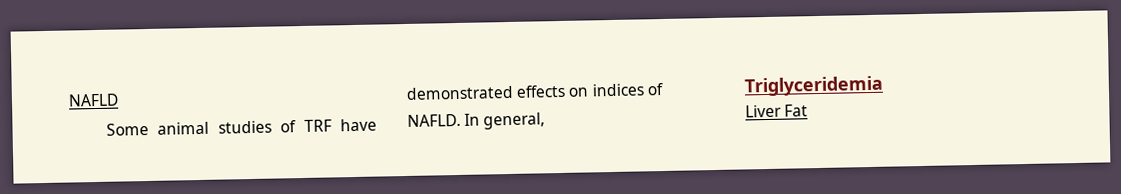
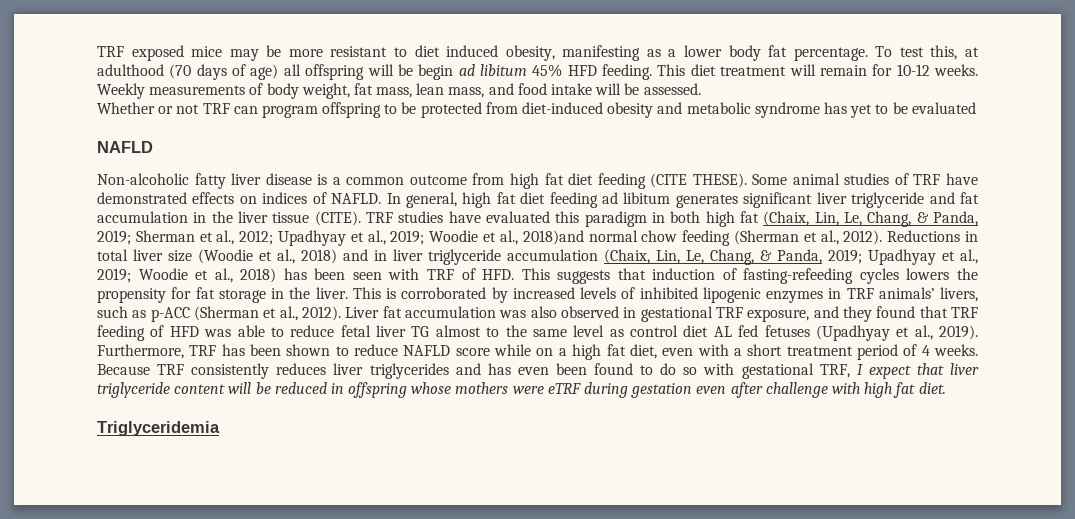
[68,93,119,107] NAFLD // -> [97,45,979,61] [97,64,979,80] [97,83,701,99] [97,102,976,118] [97,141,153,153] [97,173,747,189] TRF exposed mice may be more resistant to diet induced obesity, manifesting as a lower body fat percentage. To test this, at adulthood (70 days of age) all offspring will be begin ad libitum 45% HFD feeding. This diet treatment will remain for 10-12 weeks. Weekly measurements of body weight, fat mass, lean mass, and food intake will be assessed. // Whether or not TRF can program offspring to be protected from diet-induced obesity and metabolic syndrome has yet to be evaluated // NAFLD // Non-alcoholic fatty liver disease is a common outcome from high fat diet feeding (CITE THESE).
(546, 121) none -> [462,192,980,208] [97,211,979,227] [97,230,979,246] [97,249,978,265] [97,268,978,284] [97,287,978,303] [97,306,979,322] [97,325,978,341] [97,344,978,360] [97,363,980,379] [97,382,946,398] high fat diet feeding ad libitum generates significant liver triglyceride and fat accumulation in the liver tissue (CITE). TRF studies have evaluated this paradigm in both high fat (Chaix, Lin, Le, Chang, & Panda, 2019; Sherman et al., 2012; Upadhyay et al., 2019; Woodie et al., 2018)and normal chow feeding (Sherman et al., 2012). Reductions in total liver size (Woodie et al., 2018) and in liver triglyceride accumulation (Chaix, Lin, Le, Chang, & Panda, 2019; Upadhyay et al., 2019; Woodie et al., 2018) has been seen with TRF of HFD. This suggests that induction of fasting-refeeding cycles lowers the propensity for fat storage in the liver. This is corroborated by increased levels of inhibited lipogenic enzymes in TRF animals’ livers, such as p-ACC (Sherman et al., 2012). Liver fat accumulation was also observed in gestational TRF exposure, and they found that TRF feeding of HFD was able to reduce fetal liver TG almost to the same level as control diet AL fed fetuses (Upadhyay et al., 2019). Furthermore, TRF has been shown to reduce NAFLD score while on a high fat diet, even with a short treatment period of 4 weeks. Because TRF consistently reduces liver triglycerides and has even been found to do so with gestational TRF, I expect that liver triglyceride content will be reduced in offspring whose mothers were eTRF during gestation even after challenge with high fat diet.
[745,104,809,118] // Liver Fat -> (220, 428) none

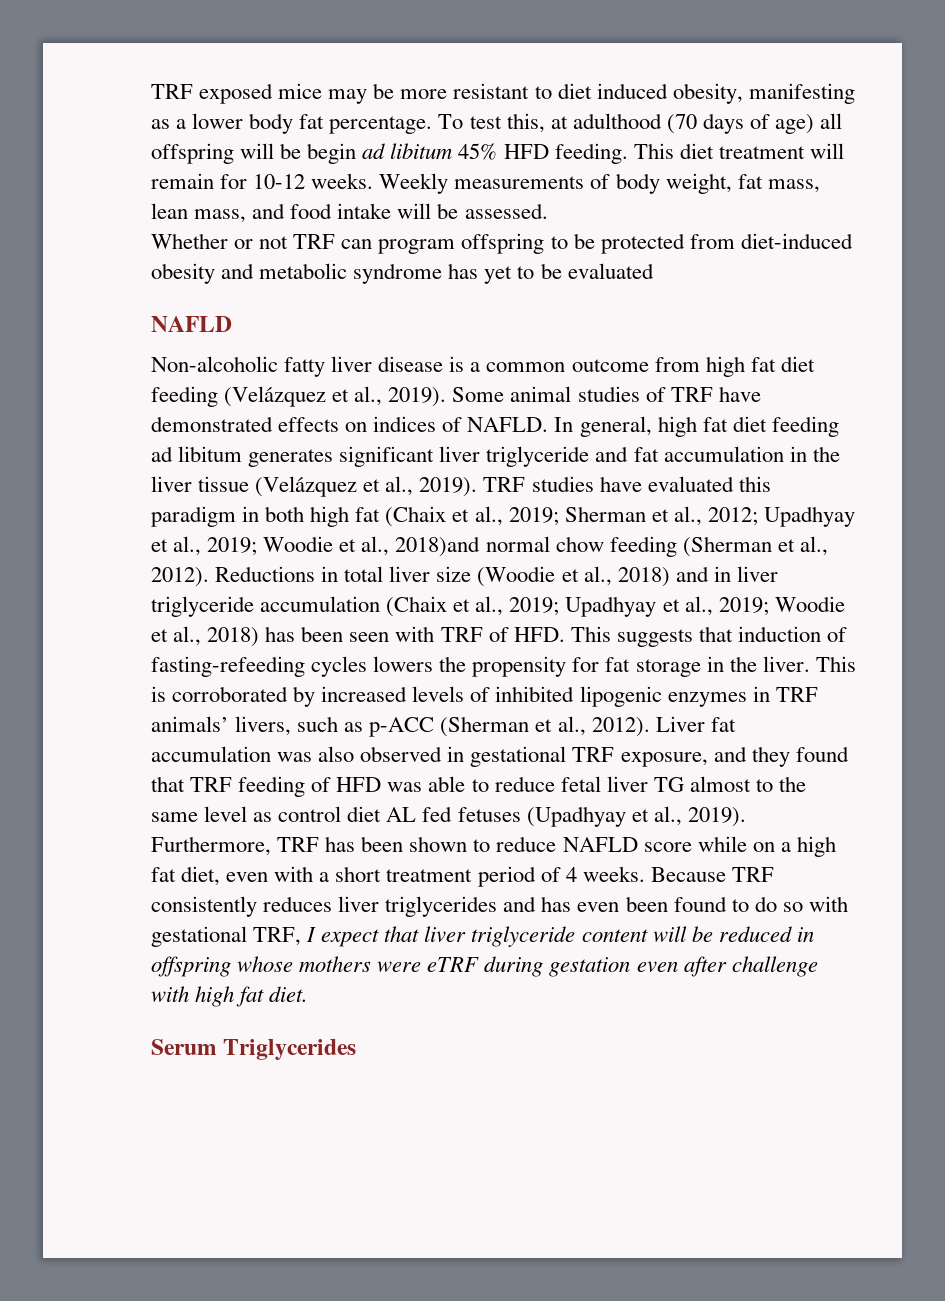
[650,173,747,188] (CITE THESE). -> [224,386,447,407] (Velázquez et al., 2019).
[314,211,361,226] (CITE). -> [255,476,478,497] (Velázquez et al., 2019).
[763,211,979,227] (Chaix, Lin, Le, Chang, & Panda, -> [385,506,503,527] (Chaix et al.,
[604,249,822,265] (Chaix, Lin, Le, Chang, & Panda, -> [386,596,504,617] (Chaix et al.,
[97,421,220,436] Triglyceridemia -> [151,1039,357,1060] Serum Triglycerides

